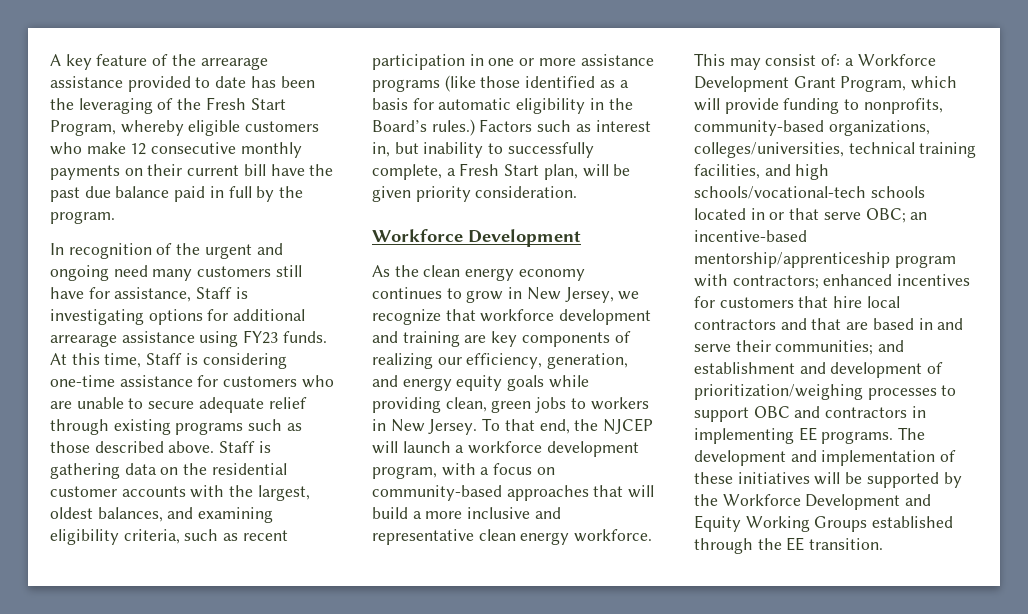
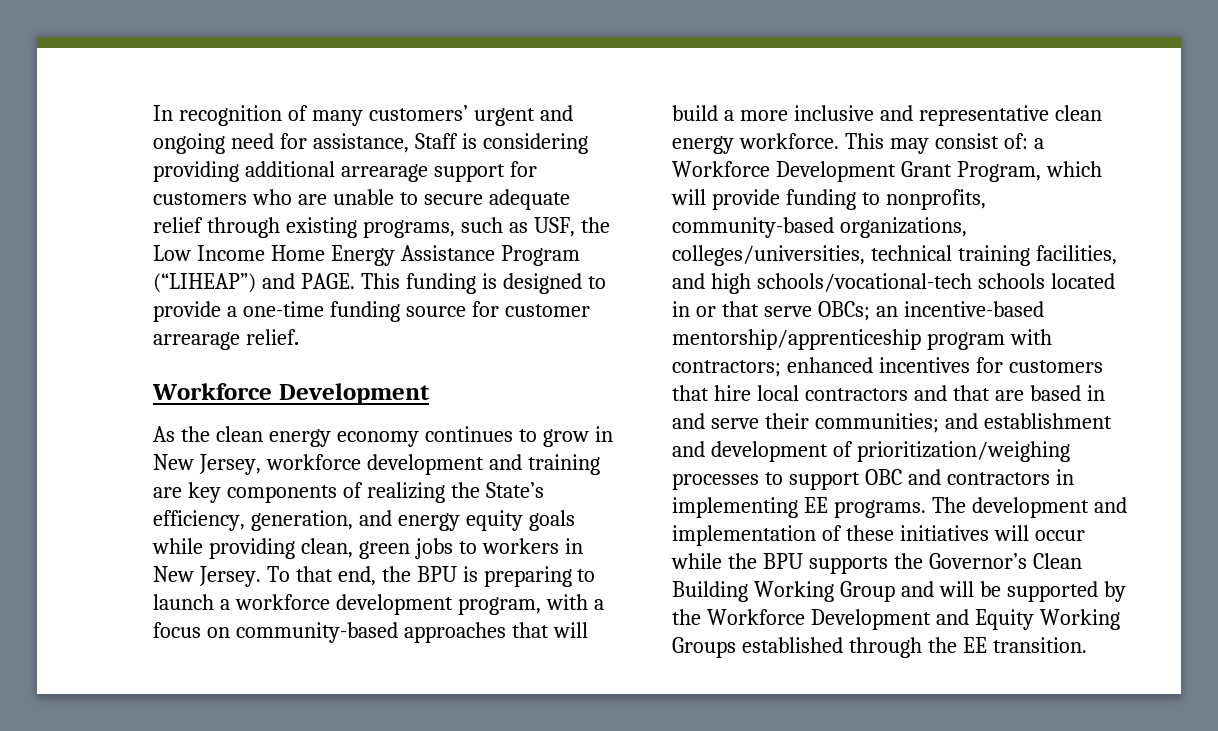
[50,54,268,70] [50,76,315,92] [50,97,286,114] [50,120,320,136] [50,142,302,158] [50,164,334,180] [50,186,304,202] [50,211,115,224] A key feature of the arrearage assistance provided to date has been the leveraging of the Fresh Start Program, whereby eligible customers who make 12 consecutive monthly payments on their current bill have the past due balance paid in full by the program. // -> (153, 113) none
[176,243,201,255] the -> [311,105,468,126] many customers’
[152,265,302,281] [50,287,248,302] [50,309,306,325] [50,330,327,347] [50,353,287,369] [50,375,193,387] many customers still have for assistance, Staff is investigating options for additional arrearage assistance using FY23 funds. At this time, Staff is considering one-time assistance -> [279,133,588,154] [153,161,505,182] for assistance, Staff is considering providing additional arrearage support
[175,419,302,435] [50,441,271,453] [50,463,287,479] [50,485,310,501] [50,507,274,523] [50,529,288,545] [372,54,654,70] [372,75,629,92] [372,98,633,114] [372,119,651,136] [372,142,594,158] [372,163,631,180] [372,186,578,202] programs such as those described above. Staff is gathering data on the residential customer accounts with the largest, oldest balances, and examining eligibility criteria, such as recent participation in one or more assistance programs (like those identified as a basis for automatic eligibility in the Board’s rules.) Factors such as interest in, but inability to successfully complete, a Fresh Start plan, will be given priority consideration. -> [362,217,610,238] [153,245,580,266] [153,273,606,294] [153,301,590,322] [153,329,299,350] programs, such as USF, the Low Income Home Energy Assistance Program (“LIHEAP”) and PAGE. This funding is designed to provide a one-time funding source for customer arrearage relief.
[618,291,640,300] [372,309,476,325] we recognize that -> (261, 464) none
[437,357,462,365] our -> [450,482,544,498] the State’s
[603,418,654,434] [372,441,398,454] NJCEP will -> [416,566,596,587] BPU is preparing to
[865,208,906,223] OBC; -> [817,301,870,321] OBCs;
(841, 478) none -> [1034,530,1085,541] [671,553,1082,574] [672,581,974,602] occur while the BPU supports the Governor’s Clean Building Working Group and will

